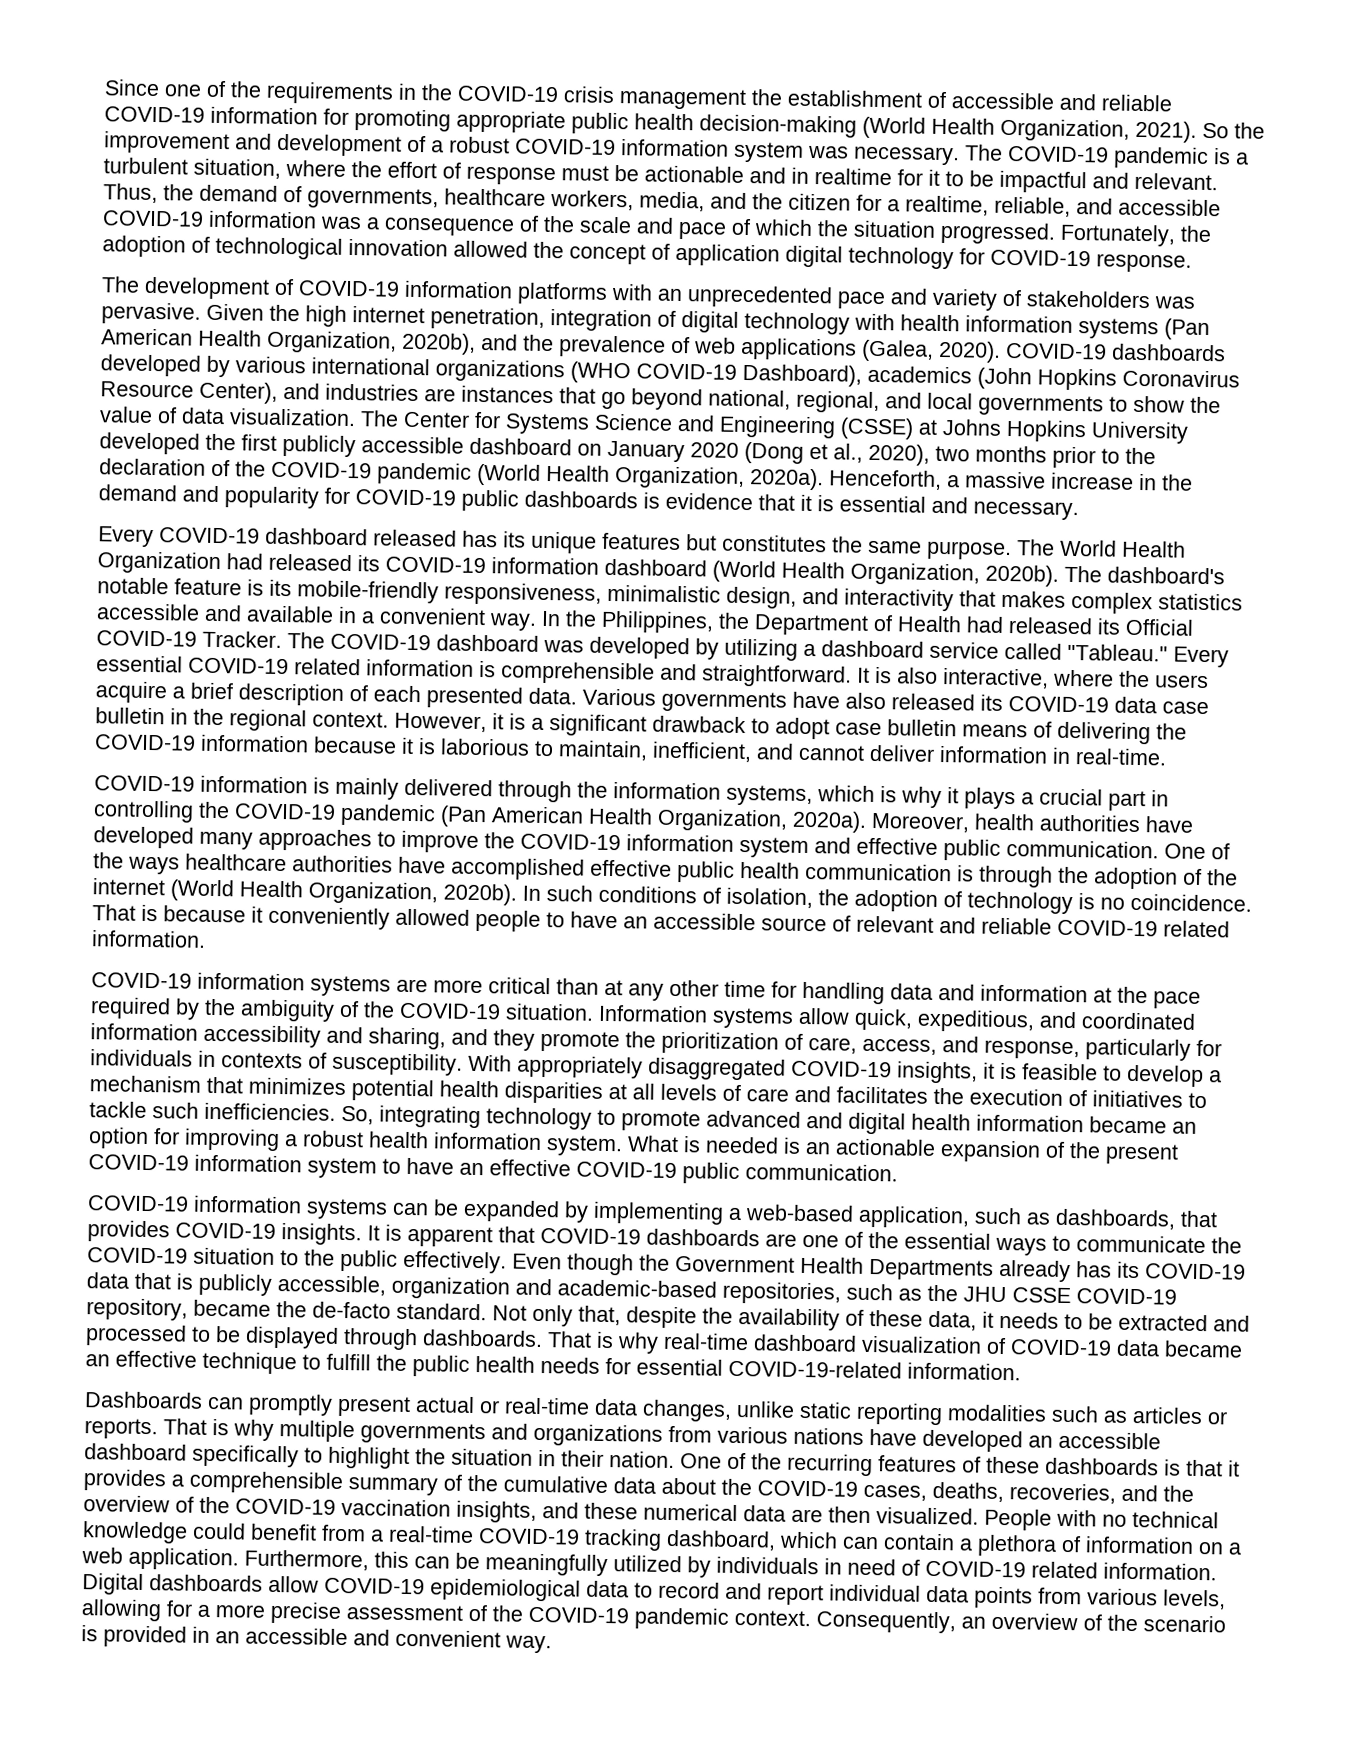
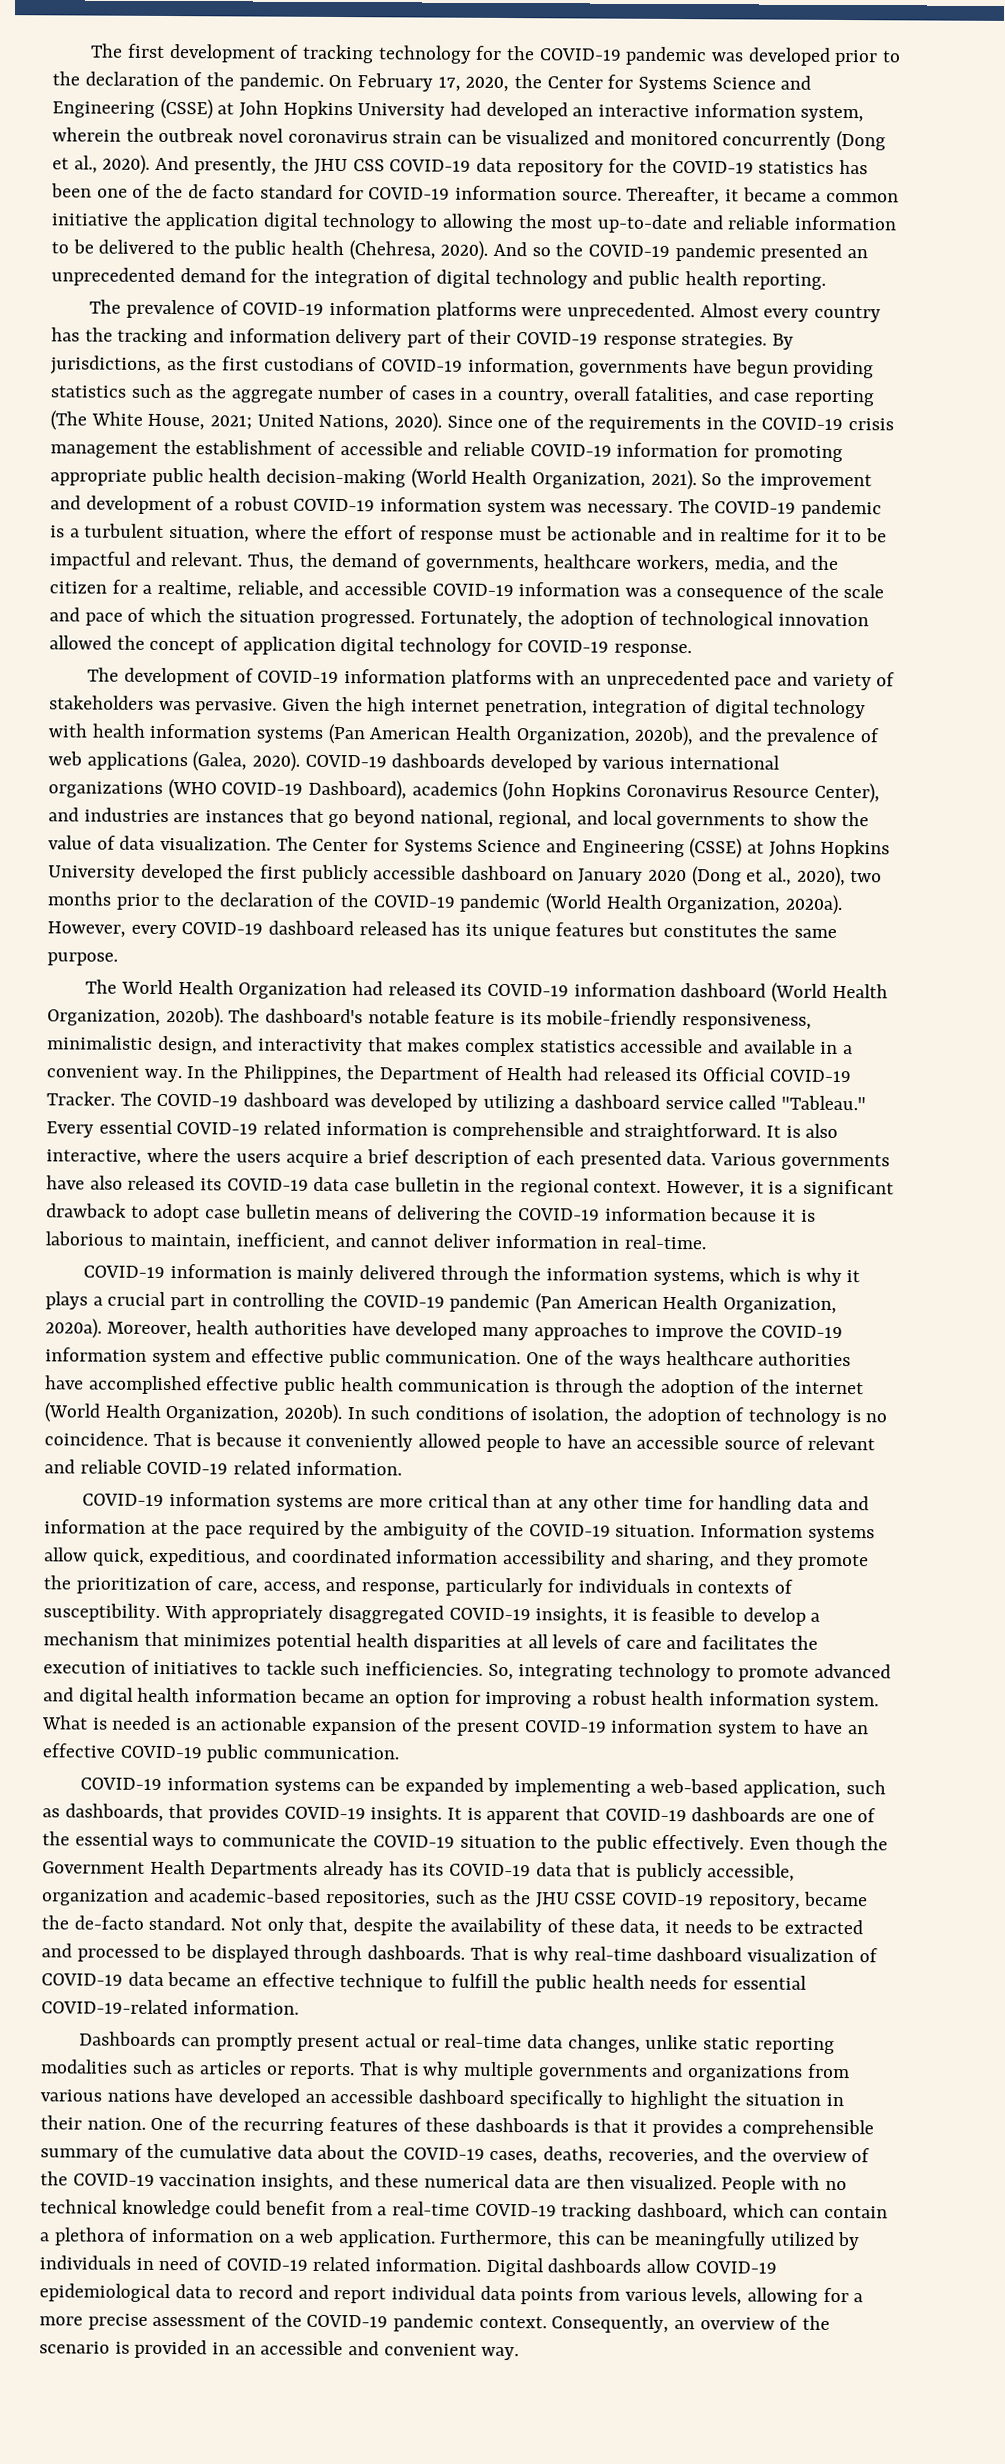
(104, 88) none -> [90,43,902,67] [52,71,812,94] [52,98,865,123] [52,127,887,152] [52,154,869,177] [51,183,900,206] [51,211,898,234] [51,239,869,263] [51,267,827,290] [89,299,882,323] [51,327,795,350] [50,355,875,379] [50,383,876,407] [50,410,443,433] The first development of tracking technology for the COVID-19 pandemic was developed prior to the declaration of the pandemic. On February 17, 2020, the Center for Systems Science and Engineering (CSSE) at John Hopkins University had developed an interactive information system, wherein the outbreak novel coronavirus strain can be visualized and monitored concurrently (Dong et al., 2020). And presently, the JHU CSS COVID-19 data repository for the COVID-19 statistics has been one of the de facto standard for COVID-19 information source. Thereafter, it became a common initiative the application digital technology to allowing the most up-to-date and reliable information to be delivered to the public health (Chehresa, 2020). And so the COVID-19 pandemic presented an unprecedented demand for the integration of digital technology and public health reporting. // The prevalence of COVID-19 information platforms were unprecedented. Almost every country has the tracking and information delivery part of their COVID-19 response strategies. By jurisdictions, as the first custodians of COVID-19 information, governments have begun providing statistics such as the aggregate number of cases in a country, overall fatalities, and case reporting (The White House, 2021; United Nations, 2020).
[828,469,1193,491] [98,484,1079,521] [98,526,154,548] Henceforth, a massive increase in the demand and popularity for COVID-19 public dashboards is evidence that it is essential and necessary. // Every -> [47,921,177,939] However, every
(1012, 550) none -> (118, 959) //

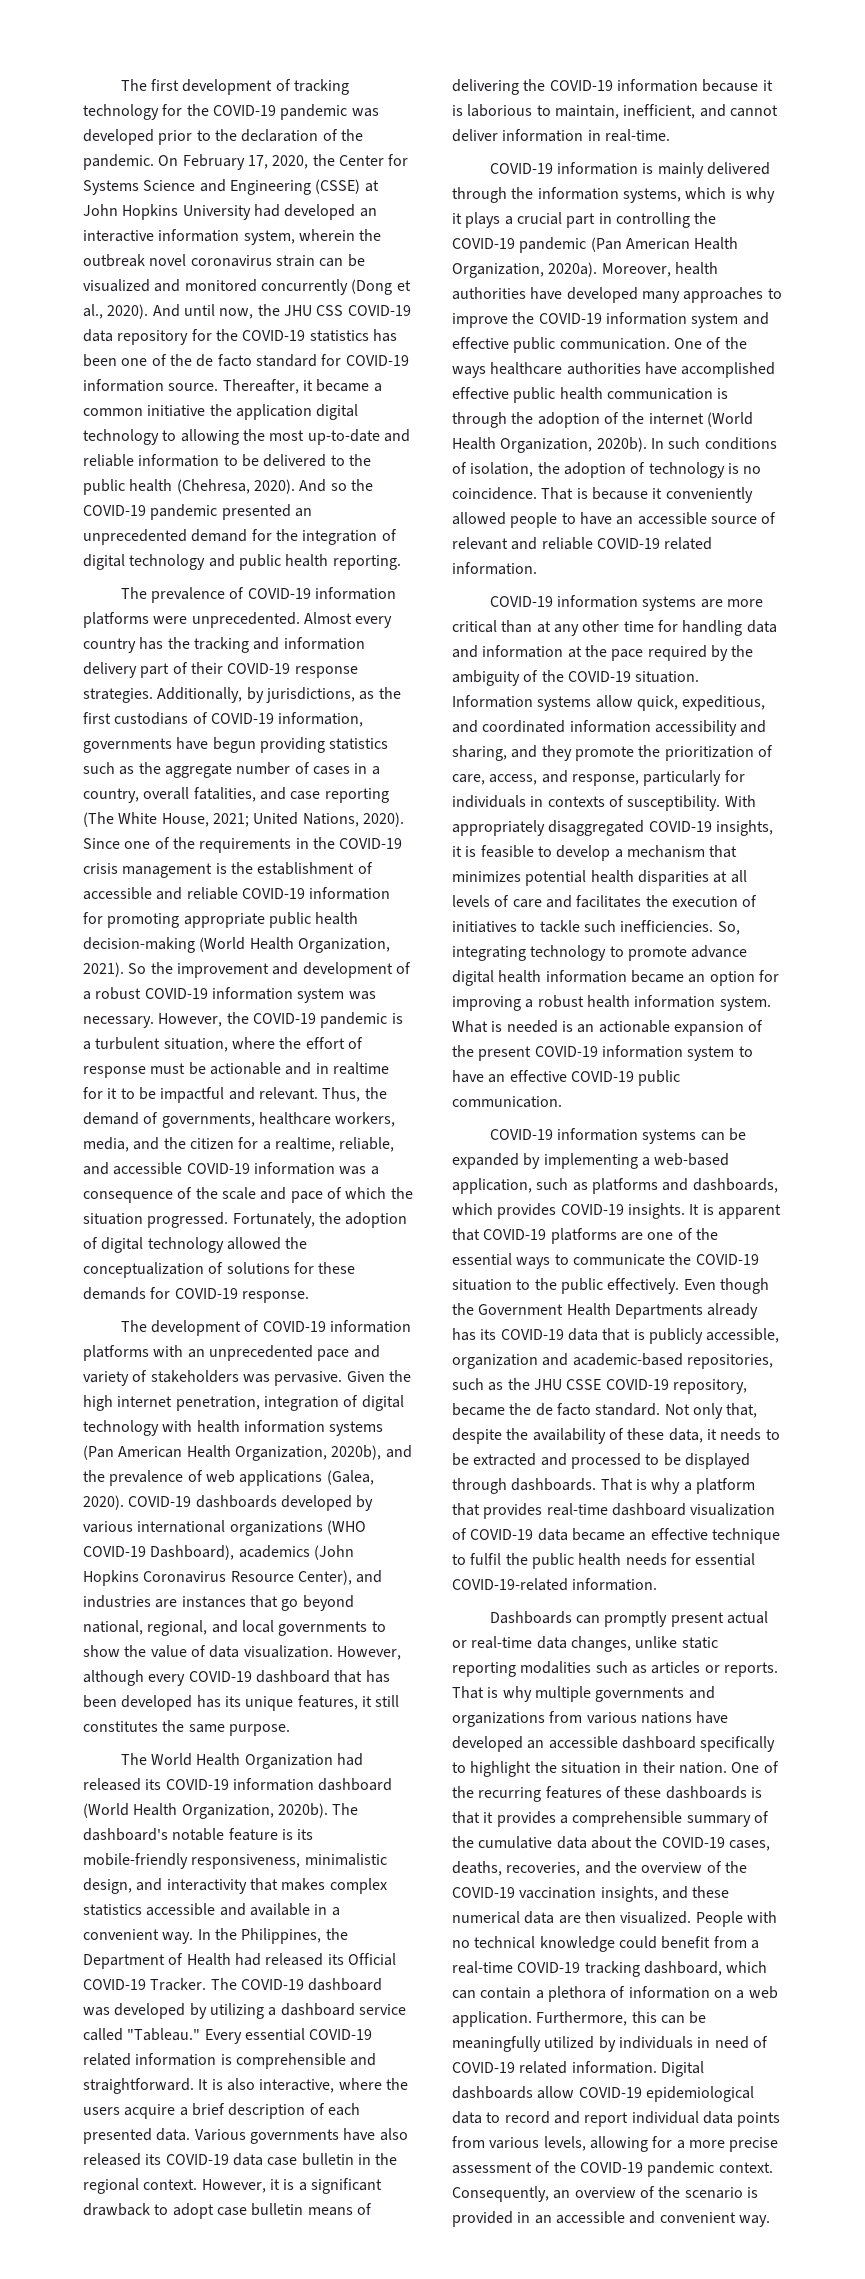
[193,156,277,175] presently, -> [183,304,254,319] until now,
[772,333,795,350] By -> [157,687,264,703] Additionally, by
(158, 449) none -> [215,863,227,874] is
[677,499,710,514] The -> [158,1012,249,1027] However, the
[661,610,870,630] [49,635,493,656] technological innovation allowed the concept of application digital technology -> [101,1237,308,1253] [83,1262,356,1278] [83,1287,146,1300] digital technology allowed the conceptualization of solutions for these demands
[275,836,891,859] [48,863,883,888] [47,891,844,916] [47,920,659,941] The Center for Systems Science and Engineering (CSSE) at Johns Hopkins University developed the first publicly accessible dashboard on January 2020 (Dong et al., 2020), two months prior to the declaration of the COVID-19 pandemic (World Health Organization, 2020a). However, every COVID-19 dashboard released has its unique features but -> [336,1646,401,1660] [83,1670,390,1686] [83,1695,400,1711] However, although every COVID-19 dashboard that has been developed has its unique features, it still
[814,1663,892,1679] [43,1687,74,1702] advanced and -> [691,945,748,958] advance
[64,1803,204,1822] dashboards, that -> [591,1178,778,1194] [452,1203,493,1215] platforms and dashboards, which
[691,1807,786,1822] dashboards -> [550,1228,617,1244] platforms
[73,1915,144,1930] de-facto -> [535,1403,591,1416] de facto
(570, 1955) none -> [683,1478,755,1494] [452,1503,543,1519] a platform that provides
[450,1973,499,1988] fulfill -> [470,1553,502,1565] fulfil

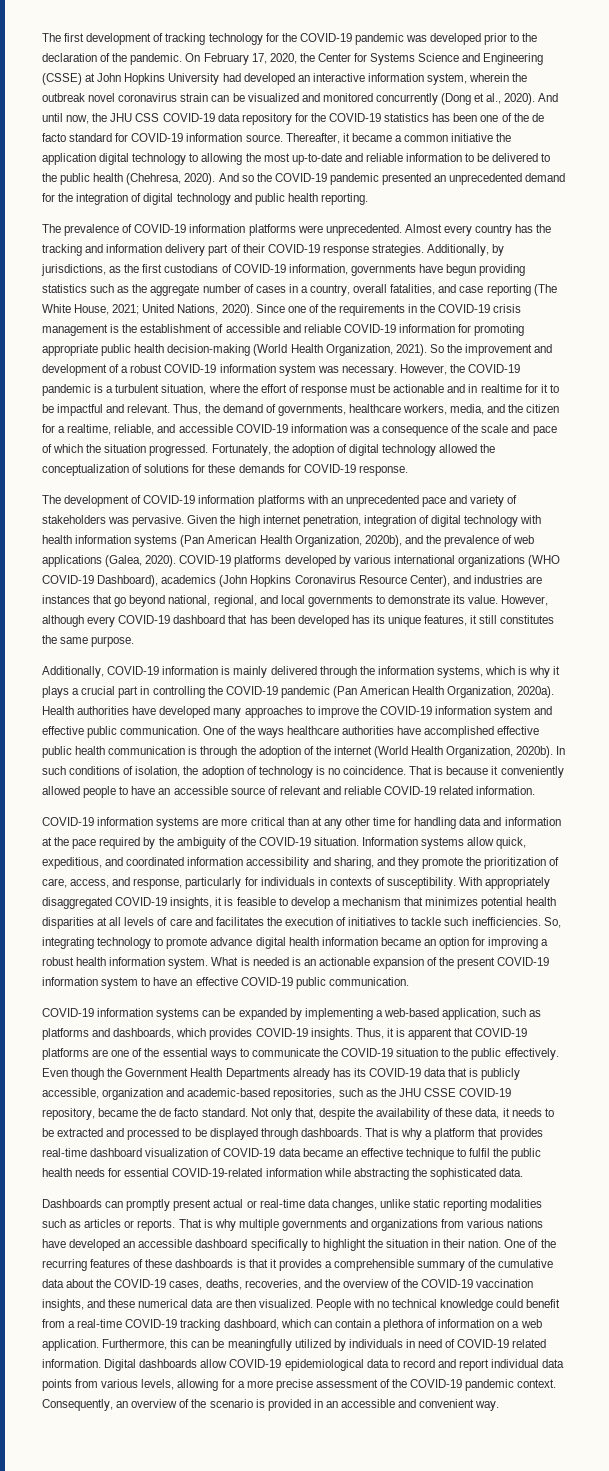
[195,1495,277,1508] dashboards -> [234,555,282,567] platforms
[83,1645,333,1658] show the value of data visualization. -> [388,595,499,604] demonstrate its value.
[120,1753,363,1769] [83,1778,393,1791] [83,1803,359,1819] [83,1828,314,1841] [83,1853,387,1869] [83,1878,387,1894] [83,1903,340,1916] [83,1928,348,1944] [83,1953,396,1969] [83,1978,383,1991] [83,2003,406,2019] [83,2028,373,2044] [83,2053,377,2069] [83,2078,408,2094] [83,2103,360,2119] [83,2128,408,2144] [83,2153,398,2166] [83,2178,382,2194] [83,2203,372,2219] [452,79,773,95] [452,104,778,119] [452,129,670,142] The World Health Organization had released its COVID-19 information dashboard (World Health Organization, 2020b). The dashboard's notable feature is its mobile-friendly responsiveness, minimalistic design, and interactivity that makes complex statistics accessible and available in a convenient way. In the Philippines, the Department of Health had released its Official COVID-19 Tracker. The COVID-19 dashboard was developed by utilizing a dashboard service called "Tableau." Every essential COVID-19 related information is comprehensible and straightforward. It is also interactive, where the users acquire a brief description of each presented data. Various governments have also released its COVID-19 data case bulletin in the regional context. However, it is a significant drawback to adopt case bulletin means of delivering the COVID-19 information because it is laborious to maintain, inefficient, and cannot deliver information in real-time. // -> [42,666,104,678] Additionally,
[601,262,718,277] Moreover, health -> [42,706,74,715] Health
[689,1204,700,1215] It -> [355,1028,394,1039] Thus, it
[572,1578,658,1591] information. -> [265,1168,524,1180] information while abstracting the sophisticated data.

